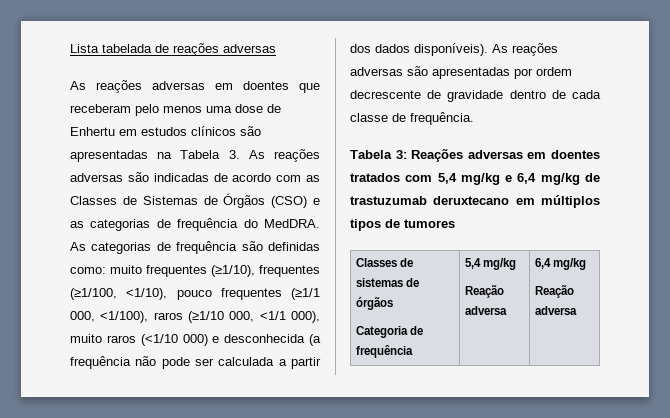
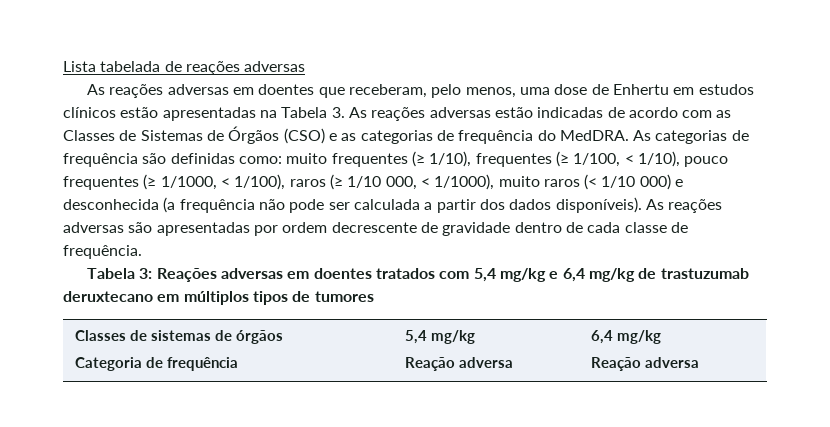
[70,104,202,116] receberam pelo menos -> [349,84,516,98] receberam, pelo menos,
[240,126,261,136] são -> [120,107,159,118] estão
[127,172,149,182] são -> [494,107,533,118] estão
[211,265,320,277] [70,288,320,300] [70,311,320,323] [70,334,178,346] (≥1/10), frequentes (≥1/100, <1/10), pouco frequentes (≥1/1 000, <1/100), raros (≥1/10 000, <1/1 000), muito raros (<1/10 -> [411,151,729,167] [63,174,636,190] (≥ 1/10), frequentes (≥ 1/100, < 1/10), pouco frequentes (≥ 1/1000, < 1/100), raros (≥ 1/10 000, < 1/1000), muito raros (< 1/10

